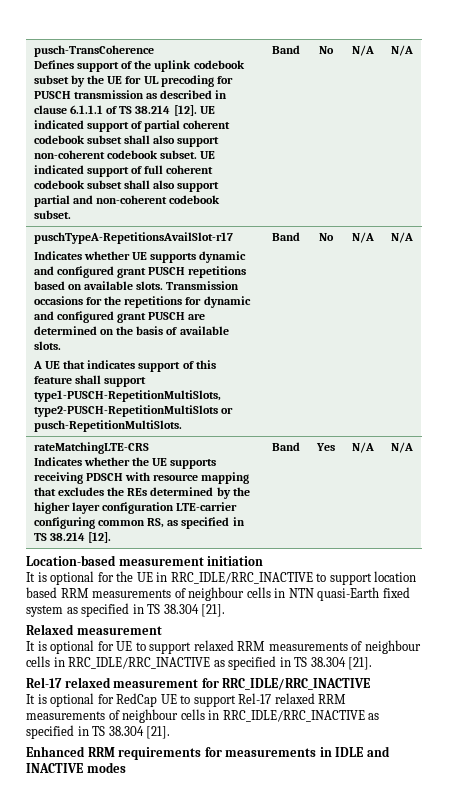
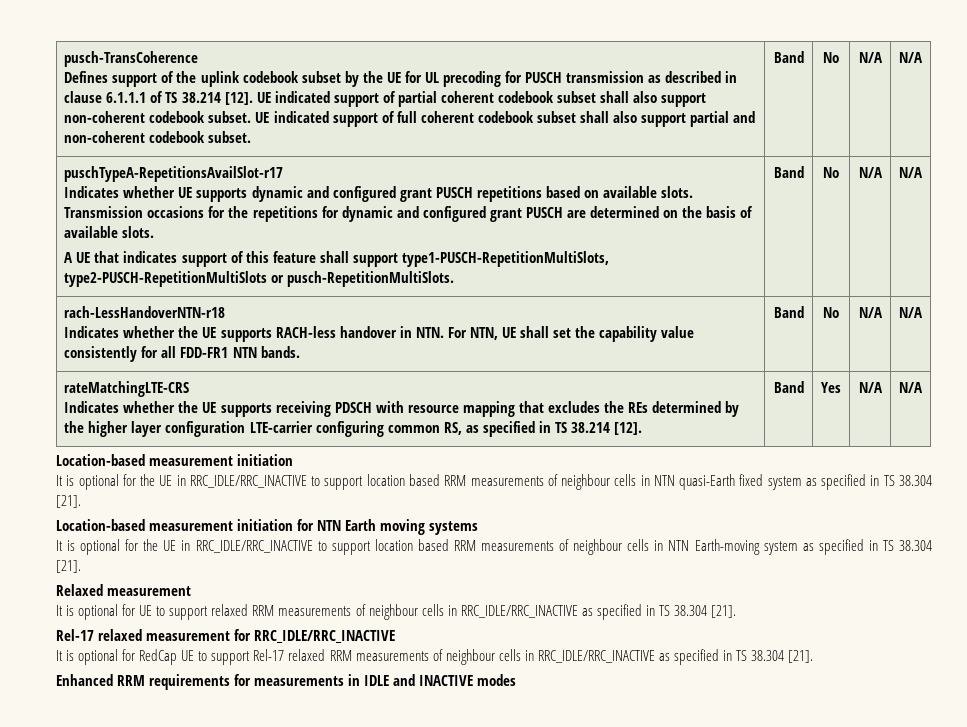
(413, 237) none -> [64,306,226,318] [64,326,695,342] [64,346,300,362] [773,306,804,318] [823,307,839,318] [858,307,883,318] [899,307,923,318] // rach-LessHandoverNTN-r18 // Indicates whether the UE supports RACH-less handover in NTN. For NTN, UE shall set the capability value consistently for all FDD-FR1 NTN bands. | Band | No | N/A | N/A
(226, 610) none -> [56,519,479,535] [56,539,933,555] [56,560,81,573] // Location-based measurement initiation for NTN Earth moving systems // It is optional for the UE in RRC_IDLE/RRC_INACTIVE to support location based RRM measurements of neighbour cells in NTN Earth-moving system as specified in TS 38.304 [21].

